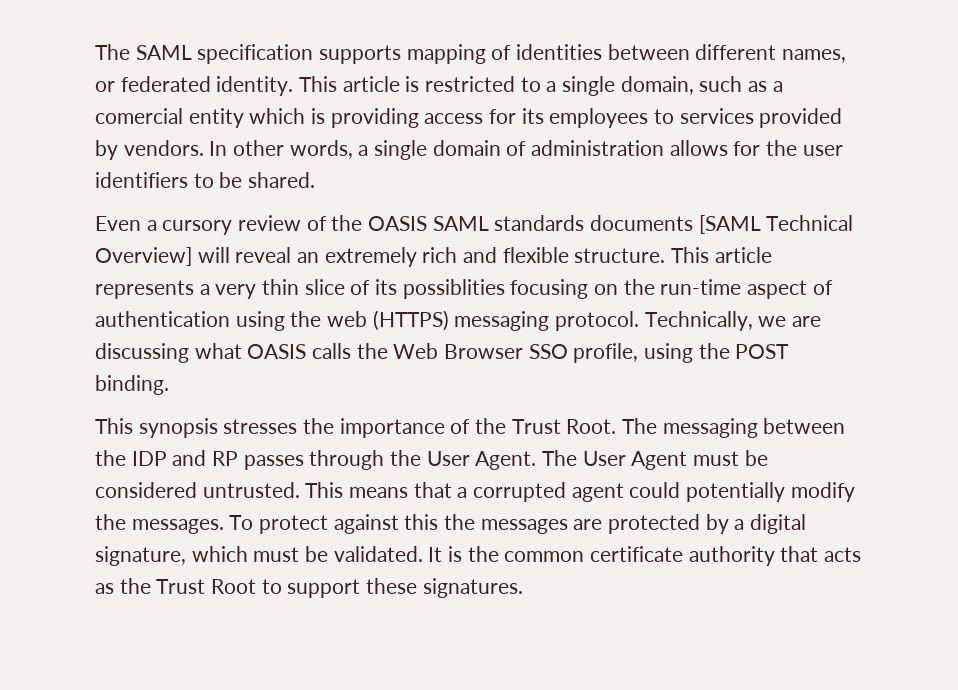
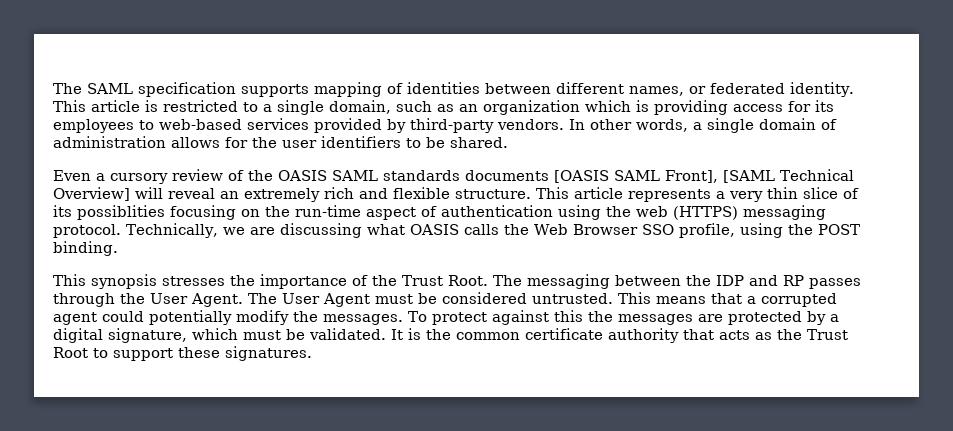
[772,81,783,92] [95,108,244,128] a comercial entity -> [459,100,580,115] an organization
(675, 116) none -> [159,119,242,130] web-based
(118, 150) none -> [410,118,494,133] third-party
(694, 223) none -> [554,170,718,183] [OASIS SAML Front],

